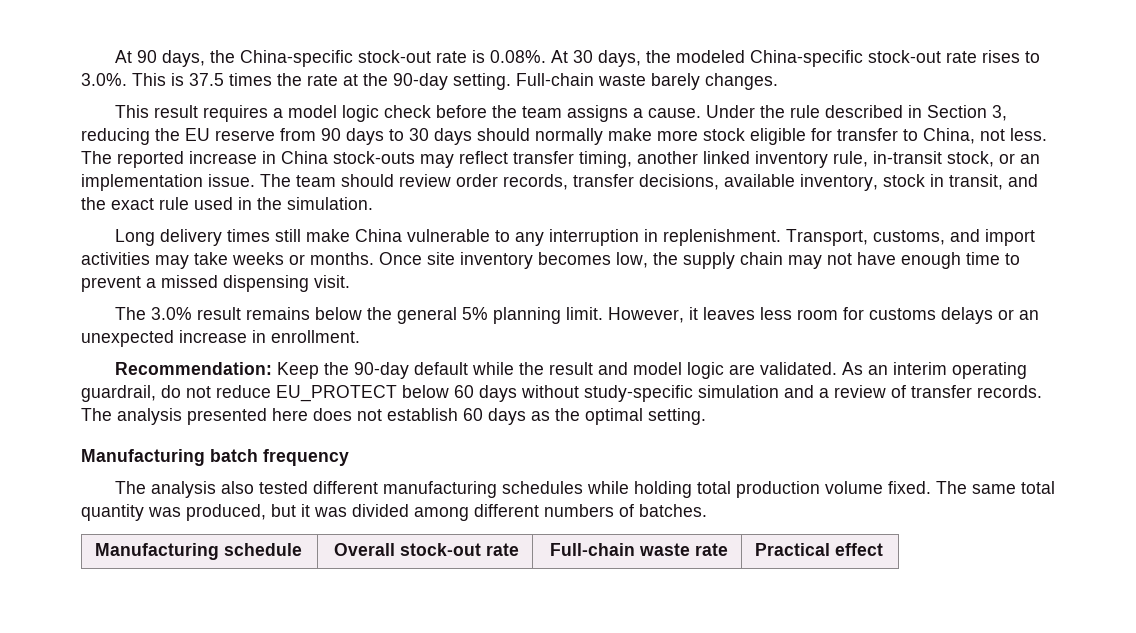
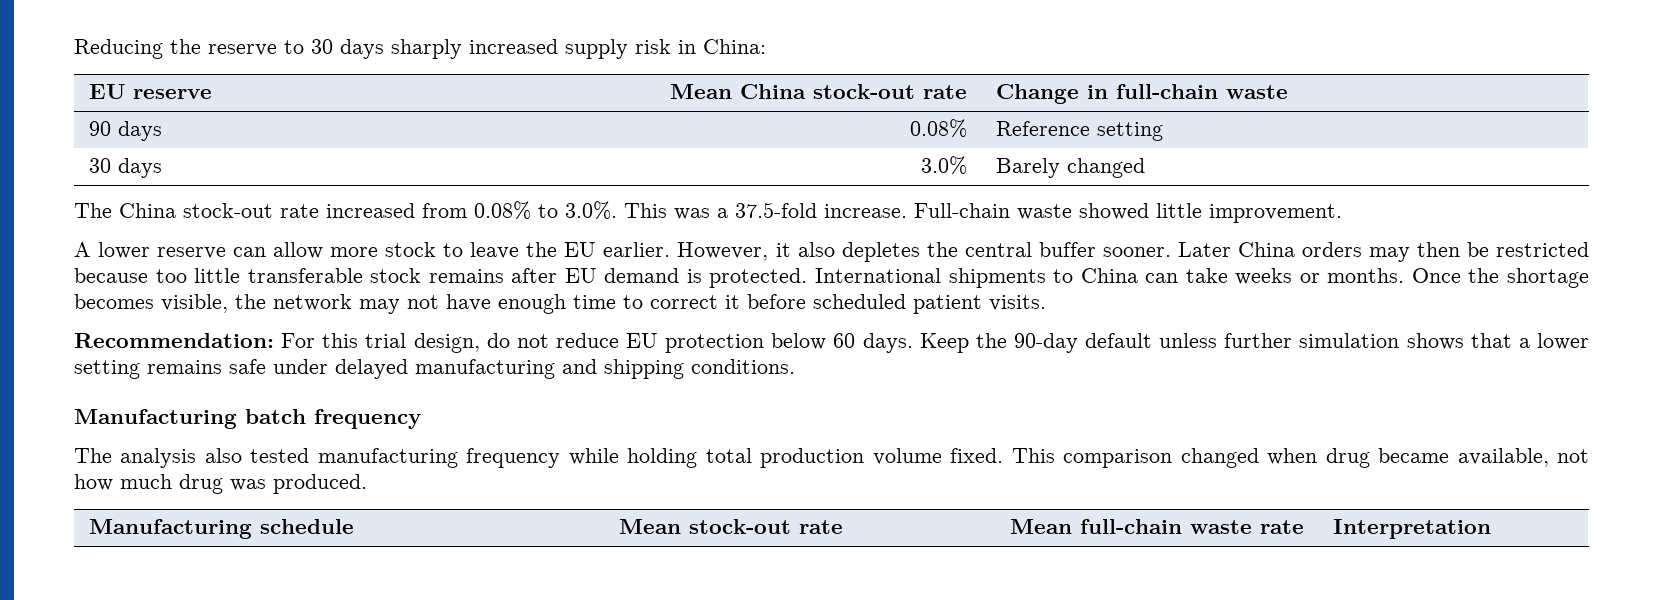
[114,50,1040,67] [81,73,778,90] [114,105,1007,122] [81,128,1047,145] [81,151,1040,168] [81,174,1038,191] [81,197,373,210] [114,229,1035,246] [81,252,189,269] At 90 days, the China-specific stock-out rate is 0.08%. At 30 days, the modeled China-specific stock-out rate rises to 3.0%. This is 37.5 times the rate at the 90-day setting. Full-chain waste barely changes. // This result requires a model logic check before the team assigns a cause. Under the rule described in Section 3, reducing the EU reserve from 90 days to 30 days should normally make more stock eligible for transfer to China, not less. The reported increase in China stock-outs may reflect transfer timing, another linked inventory rule, in-transit stock, or an implementation issue. The team should review order records, transfer decisions, available inventory, stock in transit, and the exact rule used in the simulation. // Long delivery times still make China vulnerable to any interruption in replenishment. Transport, customs, and import activities may -> [74,39,766,59] [89,84,213,99] [669,84,967,99] [996,84,1289,104] [89,121,163,141] [909,119,967,138] [996,121,1164,141] [89,158,163,178] [920,156,967,175] [996,158,1146,178] [74,201,1342,223] [74,242,1589,262] [74,268,1179,288] Reducing the reserve to 30 days sharply increased supply risk in China: // EU reserve | Mean China stock-out rate | Change in full-chain waste // 90 days | 0.08% | Reference setting // 30 days | 3.0% | Barely changed // The China stock-out rate increased from 0.08% to 3.0%. This was a 37.5-fold increase. Full-chain waste showed little improvement. // A lower reserve can allow more stock to leave the EU earlier. However, it also depletes the central buffer sooner. Later China orders may then be restricted because too little transferable stock remains after EU demand is protected. International shipments to China can
[427,252,783,269] site inventory becomes low, the supply chain -> [1468,268,1589,288] [74,294,352,313] the shortage becomes visible, the network
[81,275,350,292] [114,307,1039,324] [81,330,360,347] [114,362,1027,379] [81,385,1042,402] [81,408,706,425] prevent a missed dispensing visit. // The 3.0% result remains below the general 5% planning limit. However, it leaves less room for customs delays or an unexpected increase in enrollment. // Recommendation: Keep the 90-day default while the result and model logic are validated. As an interim operating guardrail, do not reduce EU_PROTECT below 60 days without study-specific simulation and a review of transfer records. The analysis presented here does not establish 60 days as the optimal setting. -> [650,294,1046,314] [74,333,1590,353] [74,359,795,379] correct it before scheduled patient visits. // Recommendation: For this trial design, do not reduce EU protection below 60 days. Keep the 90-day default unless further simulation shows that a lower setting remains safe under delayed manufacturing and shipping conditions.
[312,481,583,498] different manufacturing schedules -> [317,448,561,468] manufacturing frequency
[935,481,1055,494] [81,504,707,521] The same total quantity was produced, but it was divided among different numbers of batches. -> [1011,448,1589,468] [74,474,367,494] This comparison changed when drug became available, not how much drug was produced.
[334,543,520,556] [550,543,636,556] Overall stock-out rate | Full-chain -> [618,519,843,534] [1009,519,1182,534] Mean stock-out rate | Mean full-chain
[754,543,883,556] Practical effect -> [1333,519,1492,539] Interpretation

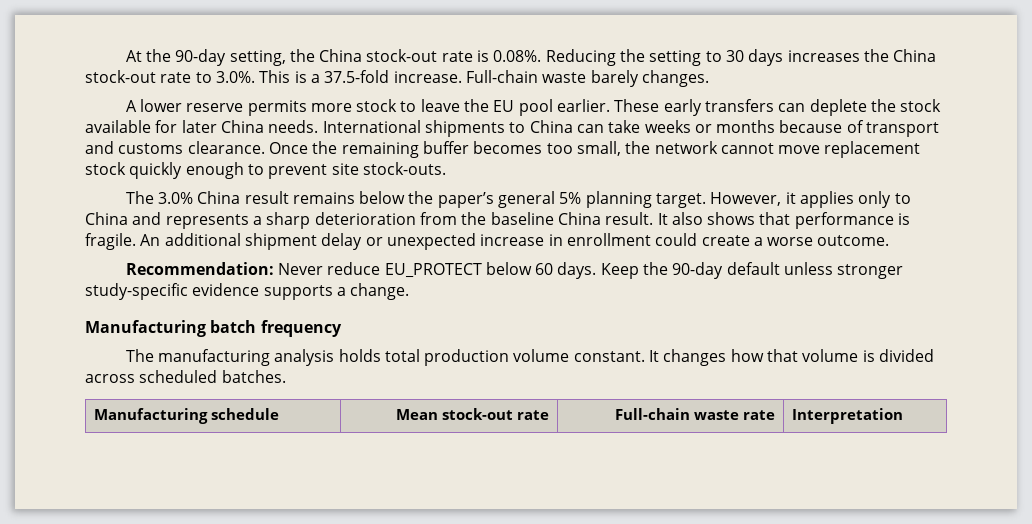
(74, 49) none -> [125,49,542,66] At the 90-day setting, the China stock-out rate is 0.08%.
[208,44,277,56] reserve -> [649,50,702,66] setting
[391,39,766,59] [89,84,213,99] [669,84,967,99] [996,84,1289,104] [89,121,163,141] [909,119,967,138] [996,121,1164,141] [89,158,163,178] [920,156,967,175] [996,158,1146,178] [74,201,531,220] sharply increased supply risk in China: // EU reserve | Mean China stock-out rate | Change in full-chain waste // 90 days | 0.08% | Reference setting // 30 days | 3.0% | Barely changed // The China stock-out rate increased from 0.08% -> [787,49,937,62] [85,70,192,83] increases the China stock-out rate
[674,208,710,220] was -> [294,71,307,83] is
[1079,203,1342,223] showed little improvement. -> [590,70,709,87] barely changes.
[233,242,324,259] can allow -> [247,100,307,116] permits
[603,242,1589,262] [74,268,808,288] earlier. However, it also depletes the central buffer sooner. Later China orders may then be restricted because too little transferable stock remains after EU demand is protected. -> [518,99,942,116] [85,120,319,133] pool earlier. These early transfers can deplete the stock available for later China needs.
[1327,268,1589,288] [74,294,1046,314] [74,333,765,353] months. Once the shortage becomes visible, the network may not have enough time to correct it before scheduled patient visits. // Recommendation: For this trial design, do not reduce EU protection -> [716,120,940,137] [85,141,921,158] [85,162,446,179] [125,191,911,208] [85,212,911,229] [85,233,890,250] [125,262,482,278] months because of transport and customs clearance. Once the remaining buffer becomes too small, the network cannot move replacement stock quickly enough to prevent site stock-outs. // The 3.0% China result remains below the paper’s general 5% planning target. However, it applies only to China and represents a sharp deterioration from the baseline China result. It also shows that performance is fragile. An additional shipment delay or unexpected increase in enrollment could create a worse outcome. // Recommendation: Never reduce EU_PROTECT
[1224,333,1590,350] [74,359,795,379] [74,409,421,429] [74,448,1589,468] [74,474,367,494] further simulation shows that a lower setting remains safe under delayed manufacturing and shipping conditions. // Manufacturing batch frequency // The analysis also tested manufacturing frequency while holding total production volume fixed. This comparison changed when drug became available, not how much drug was produced. -> [837,264,904,279] [85,283,410,300] [85,320,342,337] [125,349,935,366] [85,370,286,383] stronger study-specific evidence supports a change. // Manufacturing batch frequency // The manufacturing analysis holds total production volume constant. It changes how that volume is divided across scheduled batches.
[1009,519,1182,534] Mean full-chain -> [614,408,690,420] Full-chain

